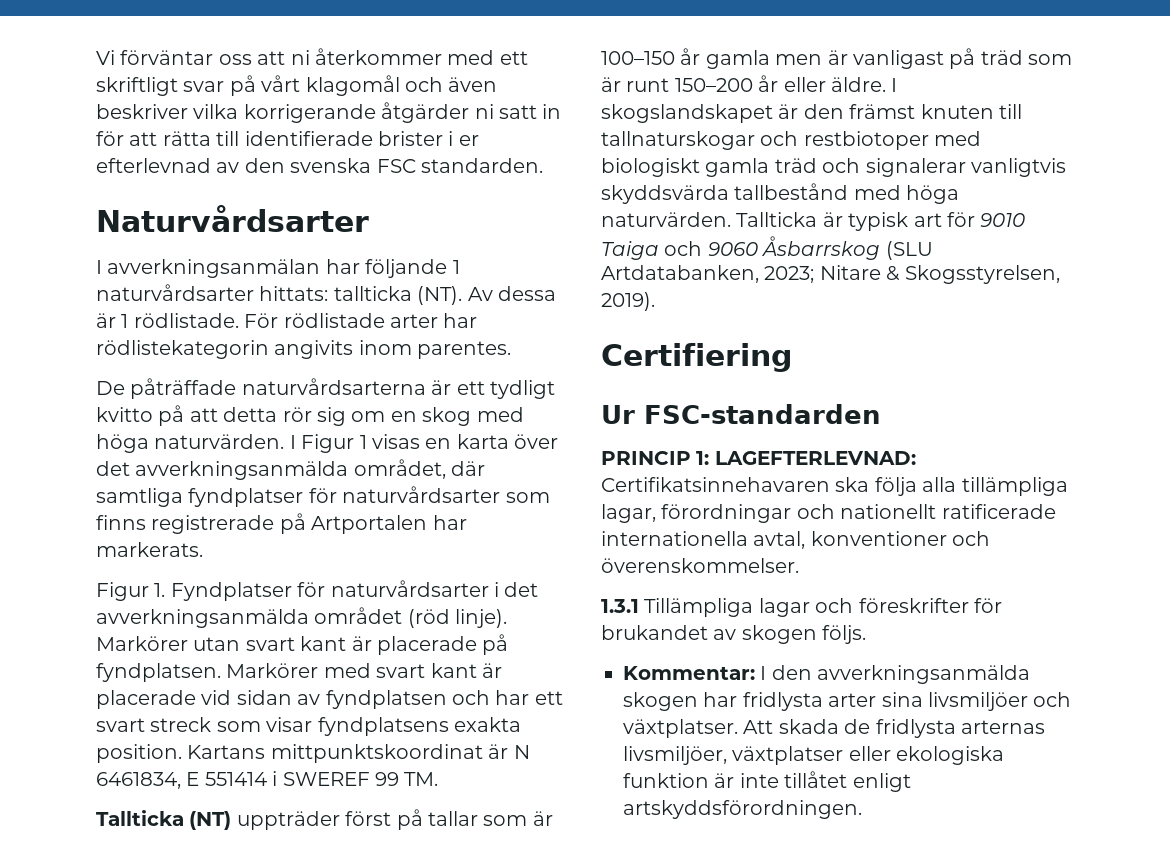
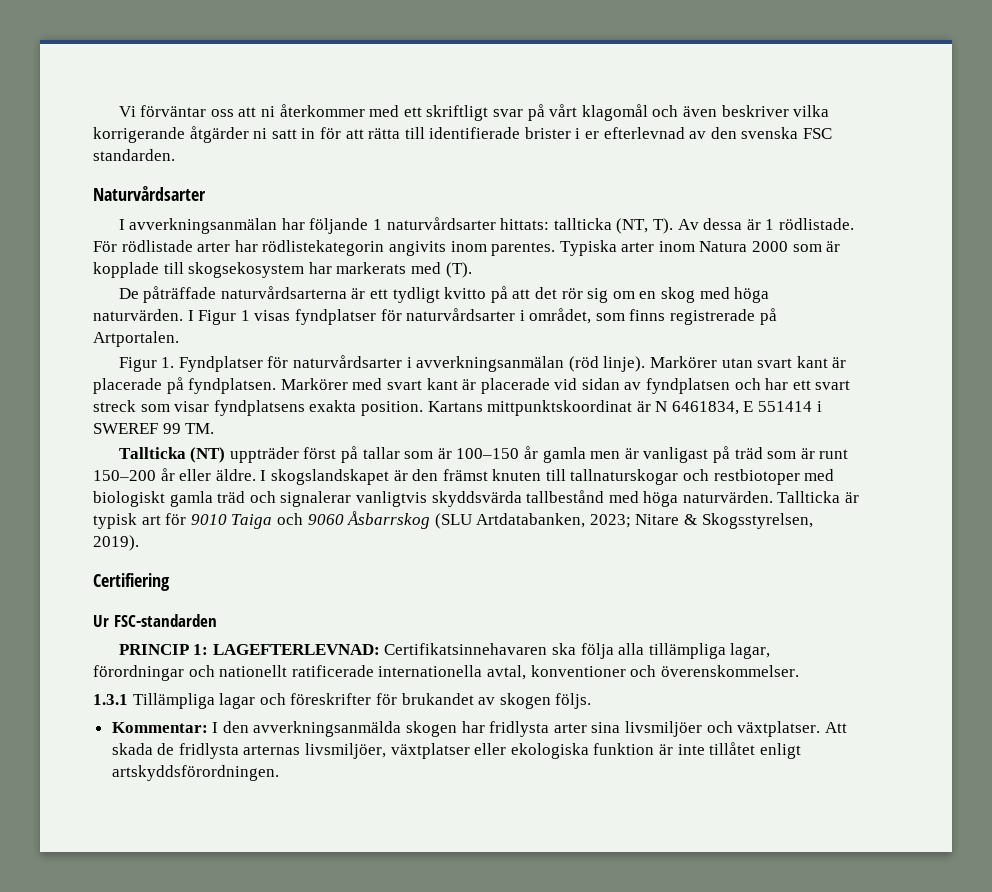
[417,286,463,305] (NT). -> [616,218,673,234] (NT, T).
(512, 350) none -> [559,240,841,256] [93,262,472,278] Typiska arter inom Natura 2000 som är kopplade till skogsekosystem har markerats med (T).
[223,407,278,422] detta -> [534,287,557,299] det
[425,434,559,449] [96,459,486,480] [96,488,183,507] en karta över det avverkningsanmälda området, där samtliga -> (291, 315) none
(501, 494) none -> [519,308,592,324] i området,
[311,515,467,534] [96,542,203,557] Artportalen har markerats. -> [93,331,179,347] Artportalen.
[504,582,539,597] [96,607,403,628] det avverkningsanmälda området -> [416,356,565,372] avverkningsanmälan

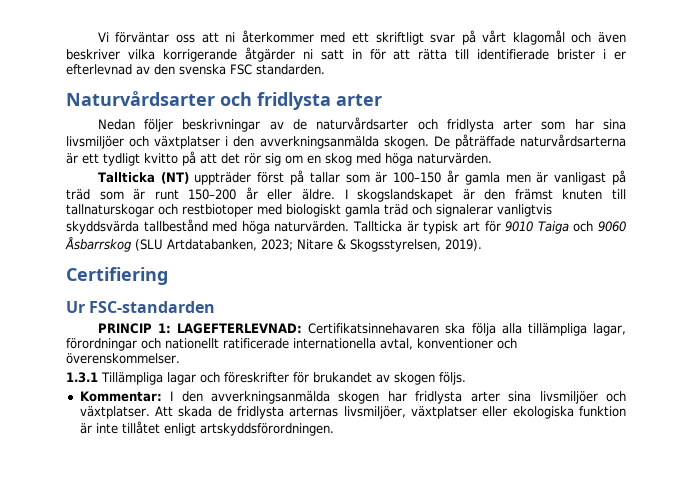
[118,217,854,234] [93,240,841,256] [93,262,472,278] // I avverkningsanmälan har följande 1 naturvårdsarter hittats: tallticka (NT, T). Av dessa är 1 rödlistade. För rödlistade arter har rödlistekategorin angivits inom parentes. Typiska arter inom Natura 2000 som är kopplade till skogsekosystem har markerats med (T). // -> [220,92,382,110] [97,117,627,132] [66,136,429,149] och fridlysta arter // Nedan följer beskrivningar av de naturvårdsarter och fridlysta arter som har sina livsmiljöer och växtplatser i den avverkningsanmälda skogen.
[187,308,777,325] [93,331,179,347] [118,355,847,372] [93,377,851,394] [93,400,822,416] [93,423,215,434] I Figur 1 visas fyndplatser för naturvårdsarter i området, som finns registrerade på Artportalen. // Figur 1. Fyndplatser för naturvårdsarter i avverkningsanmälan (röd linje). Markörer utan svart kant är placerade på fyndplatsen. Markörer med svart kant är placerade vid sidan av fyndplatsen och har ett svart streck som visar fyndplatsens exakta position. Kartans mittpunktskoordinat är N 6461834, E 551414 i SWEREF 99 TM. -> (492, 158) none

